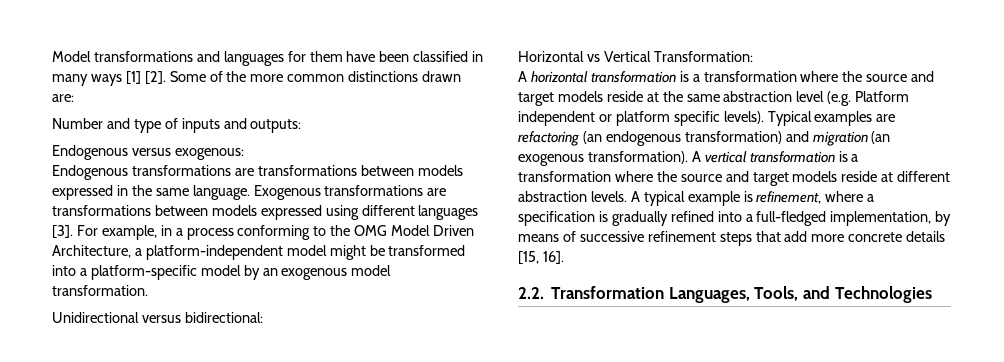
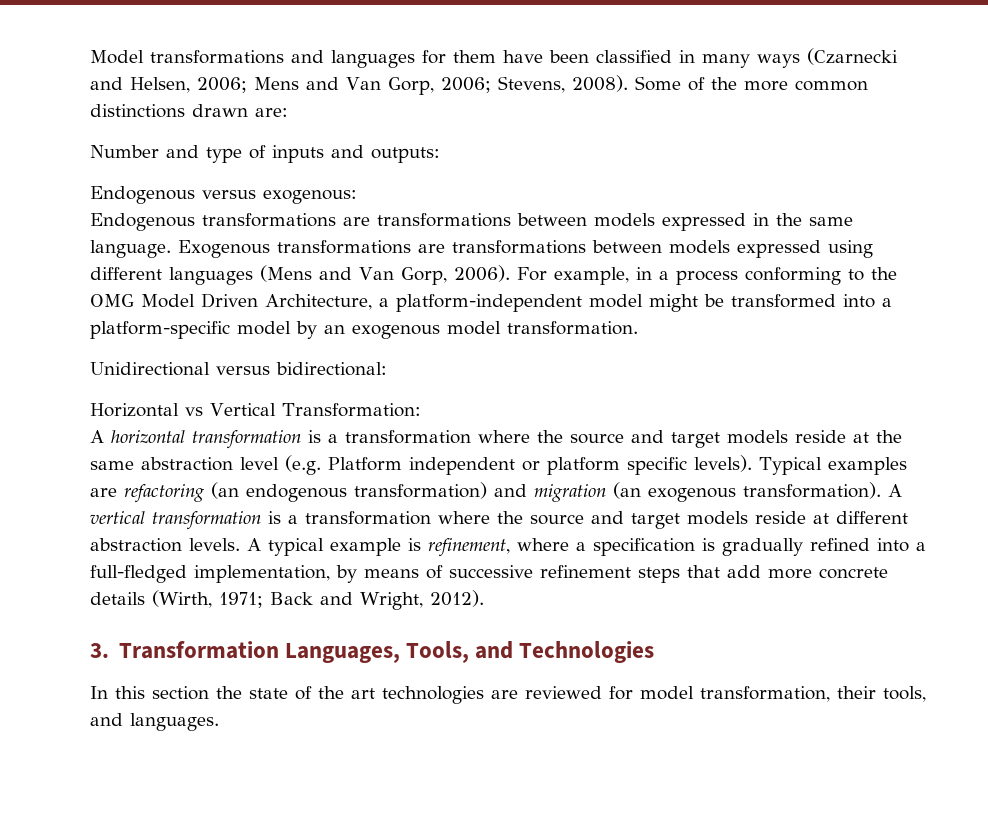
[125,71,166,84] [1] [2]. -> [807,48,898,65] [90,75,628,95] (Czarnecki and Helsen, 2006; Mens and Van Gorp, 2006; Stevens, 2008).
[52,225,73,238] [3]. -> [260,265,510,285] (Mens and Van Gorp, 2006).
[518,251,564,264] [518,287,544,299] [15, 16]. // 2.2. -> [152,590,484,610] [90,643,109,658] (Wirth, 1971; Back and Wright, 2012). // 3.
(932, 294) none -> [90,686,926,704] [90,713,219,731] // In this section the state of the art technologies are reviewed for model transformation, their tools, and languages.

